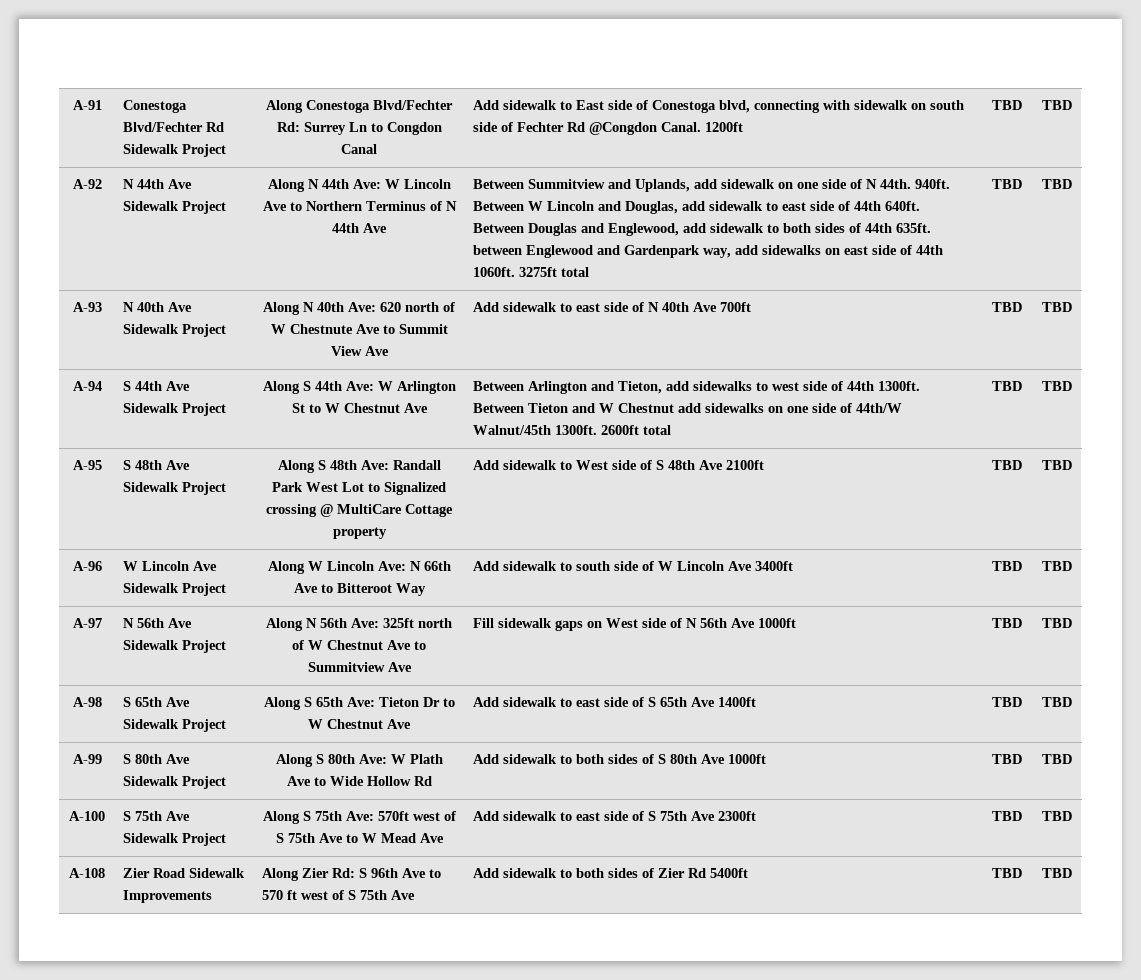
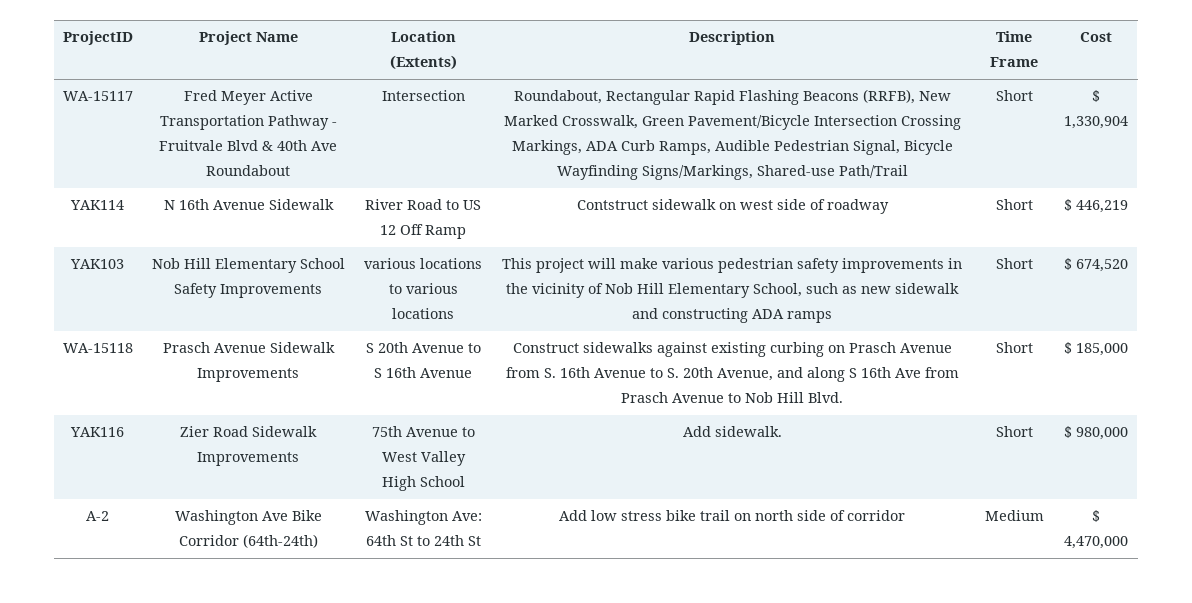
[72,100,102,110] [123,100,188,113] [123,122,225,132] [123,144,227,157] [266,100,453,113] [276,122,442,135] [341,144,377,154] [473,100,965,113] [473,122,744,135] [991,100,1022,110] [1041,100,1072,110] [72,179,102,189] [123,179,193,189] [123,201,227,214] [267,179,451,192] [262,201,457,211] [332,223,387,233] [473,179,951,192] [473,201,921,214] [473,223,932,236] [473,245,944,258] [473,267,590,277] [991,179,1022,189] [1041,179,1072,189] [72,302,102,312] [123,302,193,312] [123,324,227,337] [263,302,455,315] [270,324,448,334] [330,346,389,356] [473,302,752,312] [991,302,1022,312] [1041,302,1072,312] [72,381,102,391] [123,381,191,391] [123,403,227,416] [262,381,456,394] [291,403,428,413] [473,381,921,394] [473,403,903,413] [473,425,672,435] [991,381,1022,391] [1041,381,1072,391] [72,460,102,470] [123,460,191,470] [123,482,227,495] [277,460,441,473] [272,482,446,495] [266,504,453,517] [332,527,387,539] [473,460,765,470] [991,460,1022,470] [1041,460,1072,470] [72,561,102,571] [123,561,218,571] [123,583,227,596] [267,561,451,574] [293,583,426,596] [473,561,794,571] [991,561,1022,571] [1041,561,1072,571] [72,618,102,628] [123,618,193,628] [123,640,227,653] [266,618,452,631] [292,640,426,650] [307,662,412,672] [473,618,797,631] [991,618,1022,628] [1041,618,1072,628] [72,697,102,707] [123,697,191,707] [123,719,227,732] [263,697,455,710] [308,719,411,729] [473,697,757,707] [991,697,1022,707] [1041,697,1072,707] [72,754,102,764] [123,754,191,764] [123,776,227,789] [275,754,443,767] [286,776,432,786] [473,754,767,764] [991,754,1022,764] [1041,754,1072,764] [69,811,105,821] [123,811,191,821] [123,833,227,846] [262,811,456,824] [275,833,444,843] [473,811,757,821] [991,811,1022,821] [1041,811,1072,821] [69,868,105,878] [123,868,246,878] [123,890,213,903] [262,868,442,881] [262,890,416,900] [473,868,749,878] [991,868,1022,878] [1041,868,1072,878] A-91 | Conestoga Blvd/Fechter Rd Sidewalk Project | Along Conestoga Blvd/Fechter Rd: Surrey Ln to Congdon Canal | Add sidewalk to East side of Conestoga blvd, connecting with sidewalk on south side of Fechter Rd @Congdon Canal. 1200ft | TBD | TBD // A-92 | N 44th Ave Sidewalk Project | Along N 44th Ave: W Lincoln Ave to Northern Terminus of N 44th Ave | Between Summitview and Uplands, add sidewalk on one side of N 44th. 940ft. Between W Lincoln and Douglas, add sidewalk to east side of 44th 640ft. Between Douglas and Englewood, add sidewalk to both sides of 44th 635ft. between Englewood and Gardenpark way, add sidewalks on east side of 44th 1060ft. 3275ft total | TBD | TBD // A-93 | N 40th Ave Sidewalk Project | Along N 40th Ave: 620 north of W Chestnute Ave to Summit View Ave | Add sidewalk to east side of N 40th Ave 700ft | TBD | TBD // A-94 | S 44th Ave Sidewalk Project | Along S 44th Ave: W Arlington St to W Chestnut Ave | Between Arlington and Tieton, add sidewalks to west side of 44th 1300ft. Between Tieton and W Chestnut add sidewalks on one side of 44th/W Walnut/45th 1300ft. 2600ft total | TBD | TBD // A-95 | S 48th Ave Sidewalk Project | Along S 48th Ave: Randall Park West Lot to Signalized crossing @ MultiCare Cottage property | Add sidewalk to West side of S 48th Ave 2100ft | TBD | TBD // A-96 | W Lincoln Ave Sidewalk Project | Along W Lincoln Ave: N 66th Ave to Bitteroot Way | Add sidewalk to south side of W Lincoln Ave 3400ft | TBD | TBD // A-97 | N 56th Ave Sidewalk Project | Along N 56th Ave: 325ft north of W Chestnut Ave to Summitview Ave | Fill sidewalk gaps on West side of N 56th Ave 1000ft | TBD | TBD // A-98 | S 65th Ave Sidewalk Project | Along S 65th Ave: Tieton Dr to W Chestnut Ave | Add sidewalk to east side of S 65th Ave 1400ft | TBD | TBD // A-99 | S 80th Ave Sidewalk Project | Along S 80th Ave: W Plath Ave to Wide Hollow Rd | Add sidewalk to both sides of S 80th Ave 1000ft | TBD | TBD // A-100 | S 75th Ave Sidewalk Project | Along S 75th Ave: 570ft west of S 75th Ave to W Mead Ave | Add sidewalk to east side of S 75th Ave 2300ft | TBD | TBD // A-108 | Zier Road Sidewalk Improvements | Along Zier Rd: S 96th Ave to 570 ft west of S 75th Ave | Add sidewalk to both sides of Zier Rd 5400ft | TBD | TBD -> [62,31,133,45] [198,31,298,45] [390,31,456,42] [389,55,457,70] [689,31,775,45] [996,31,1032,42] [990,57,1038,67] [1080,32,1112,42] [62,91,133,101] [183,90,313,105] [159,115,337,130] [159,140,337,151] [206,165,290,176] [381,90,465,101] [513,89,951,105] [503,115,961,130] [511,140,953,155] [556,165,908,180] [995,90,1033,101] [1092,90,1100,102] [1064,116,1128,129] [70,200,124,210] [163,199,334,210] [365,199,481,210] [380,224,466,239] [576,199,889,214] [995,199,1033,210] [1064,199,1128,213] [70,259,124,269] [151,258,345,273] [174,283,322,298] [364,258,482,269] [388,283,458,294] [392,308,454,319] [502,258,962,273] [506,283,959,298] [632,308,832,323] [995,258,1033,269] [1064,258,1128,272] [62,343,133,353] [162,342,335,353] [197,368,299,382] [365,342,481,353] [374,367,472,378] [512,342,952,357] [505,367,959,382] [621,392,843,403] [995,342,1033,353] [1064,342,1128,356] [70,427,124,437] [180,426,317,437] [197,452,299,466] [371,426,475,437] [381,451,466,466] [381,476,465,491] [682,426,782,437] [995,426,1033,437] [1064,426,1128,440] [86,511,109,521] [174,510,322,525] [178,534,318,548] [364,510,482,525] [365,535,481,546] [559,510,905,521] [984,510,1044,521] [1092,510,1100,522] [1064,536,1128,549] ProjectID | Project Name | Location (Extents) | Description | Time Frame | Cost // WA-15117 | Fred Meyer Active Transportation Pathway - Fruitvale Blvd & 40th Ave Roundabout | Intersection | Roundabout, Rectangular Rapid Flashing Beacons (RRFB), New Marked Crosswalk, Green Pavement/Bicycle Intersection Crossing Markings, ADA Curb Ramps, Audible Pedestrian Signal, Bicycle Wayfinding Signs/Markings, Shared-use Path/Trail | Short | $ 1,330,904 // YAK114 | N 16th Avenue Sidewalk | River Road to US 12 Off Ramp | Contstruct sidewalk on west side of roadway | Short | $ 446,219 // YAK103 | Nob Hill Elementary School Safety Improvements | various locations to various locations | This project will make various pedestrian safety improvements in the vicinity of Nob Hill Elementary School, such as new sidewalk and constructing ADA ramps | Short | $ 674,520 // WA-15118 | Prasch Avenue Sidewalk Improvements | S 20th Avenue to S 16th Avenue | Construct sidewalks against existing curbing on Prasch Avenue from S. 16th Avenue to S. 20th Avenue, and along S 16th Ave from Prasch Avenue to Nob Hill Blvd. | Short | $ 185,000 // YAK116 | Zier Road Sidewalk Improvements | 75th Avenue to West Valley High School | Add sidewalk. | Short | $ 980,000 // A-2 | Washington Ave Bike Corridor (64th-24th) | Washington Ave: 64th St to 24th St | Add low stress bike trail on north side of corridor | Medium | $ 4,470,000

